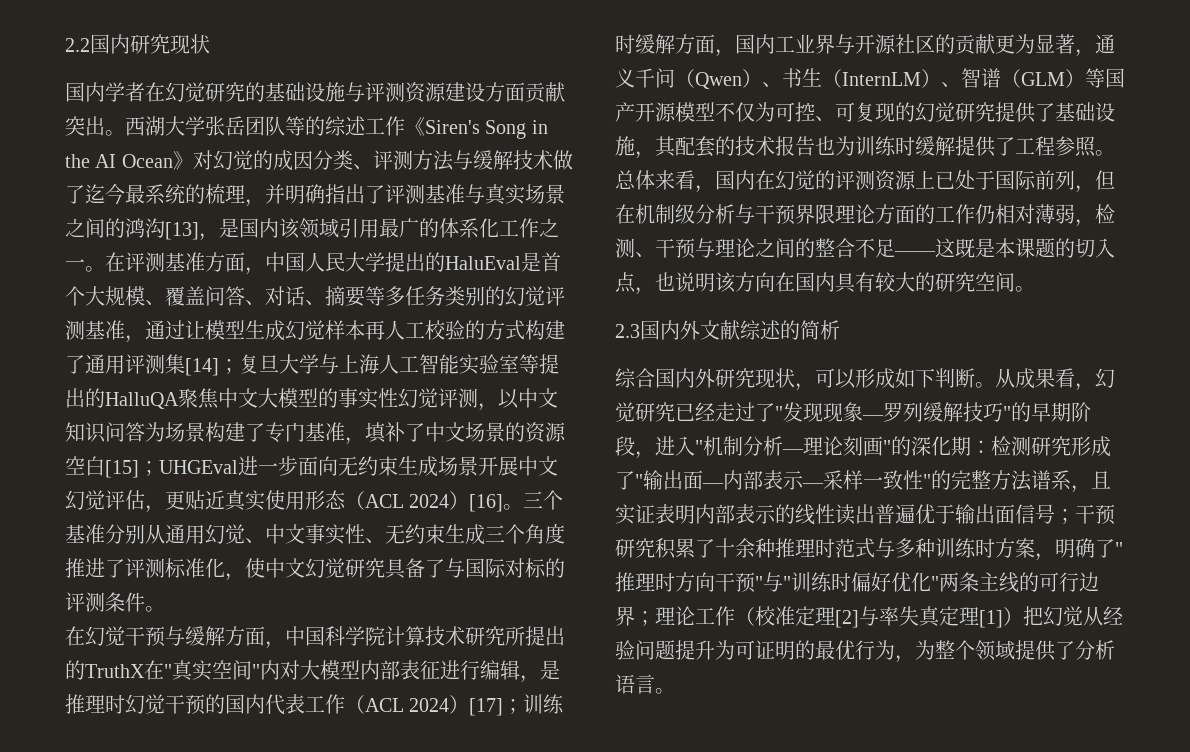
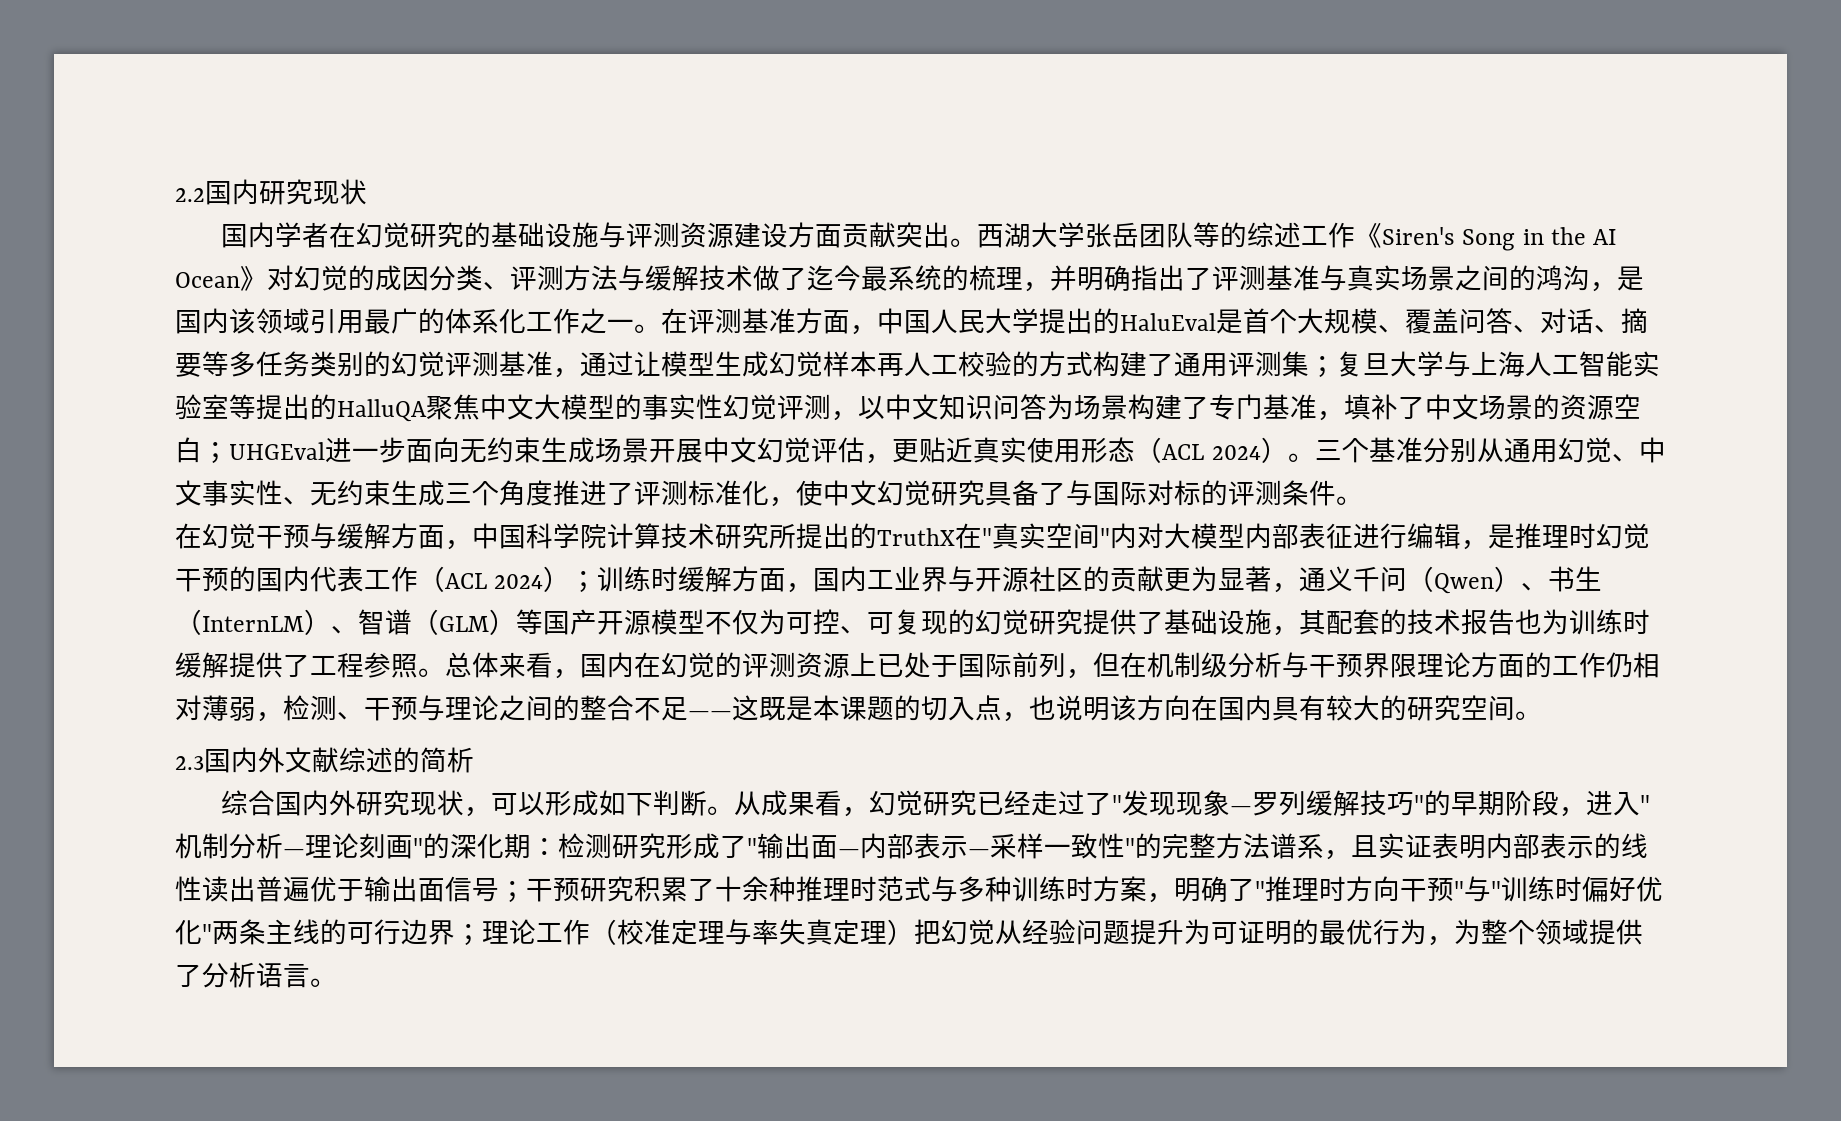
[165,222,199,240] [13] -> (1590, 278) none
[185,358,219,376] [14] -> (1309, 364) none
[105,460,139,478] [15] -> (202, 450) none
[469,494,504,512] [16] -> (1288, 450) none
[469,698,504,716] [17] -> (571, 579) none
[835,610,859,628] [2] -> (725, 932) none
[979,610,1003,628] [1] -> (887, 932) none

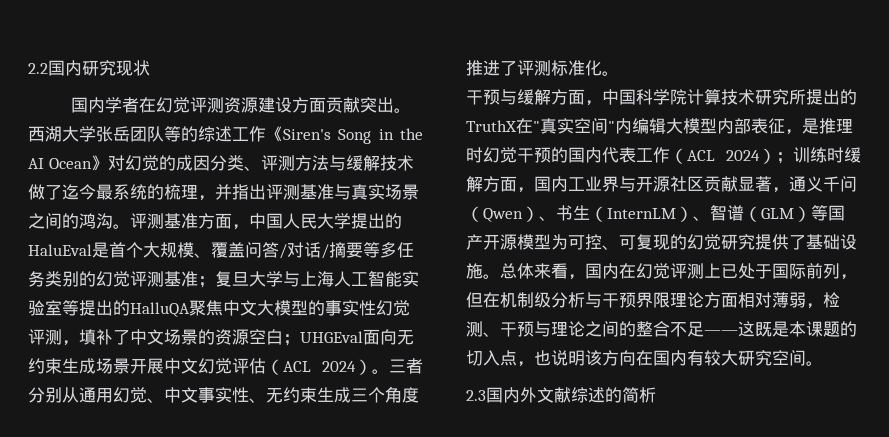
[410,222,627,248] 研究的基础设施与 -> (190, 105) none
[1077,265,1212,291] 明确指出了 -> [232,184,266,200] 指出
[1590,266,1644,292] [175,308,688,334] ，是国内该领域引用最广的体系化工作之一。在 -> [113,224,130,229] 。
[1513,308,1621,334] 、对话、 -> [279,242,329,259] /对话/
[553,351,1309,378] ，通过让模型生成幻觉样本再人工校验的方式构建了通用评测集 -> (198, 279) none
[858,394,1344,421] 以中文知识问答为场景构建了专门基准， -> (79, 343) none
[325,437,406,463] 进一步 -> (363, 337) none
[865,437,1135,464] ，更贴近真实使用形态 -> (266, 366) none
[1342,437,1423,463] 个基准 -> [405,358,423,374] 者
[769,480,1363,507] [175,523,256,549] ，使中文幻觉研究具备了与国际对标的评测条件。 // 在幻觉 -> [602,71,619,76] 。 //
[1137,523,1164,549] 对 -> [632,118,666,134] 编辑
[1353,523,1461,549] 进行编辑 -> (785, 126) none
[1083,566,1219,592] 的贡献更为 -> [704,176,738,192] 贡献
[705,609,759,635] 不仅 -> (551, 242) none
[1272,609,1650,636] [175,652,418,678] ，其配套的技术报告也为训练时缓解提供了工程参照 -> (483, 271) none
[715,652,850,678] 的评测资源 -> [670,263,704,279] 评测
[1525,652,1633,678] 的工作仍 -> (738, 300) none
[1272,695,1407,721] 具有较大的 -> [687,350,738,366] 有较大
[221,790,1651,817] [175,833,1648,860] [175,876,1663,903] [175,919,1643,946] [175,962,337,988] // 综合国内外研究现状，可以形成如下判断。从成果看，幻觉研究已经走过了"发现现象—罗列缓解技巧"的早期阶段，进入"机制分析—理论刻画"的深化期：检测研究形成了"输出面—内部表示—采样一致性"的完整方法谱系，且实证表明内部表示的线性读出普遍优于输出面信号；干预研究积累了十余种推理时范式与多种训练时方案，明确了"推理时方向干预"与"训练时偏好优化"两条主线的可行边界；理论工作（校准定理与率失真定理）把幻觉从经验问题提升为可证明的最优行为，为整个领域提供了分析语言。 -> (656, 395) none

